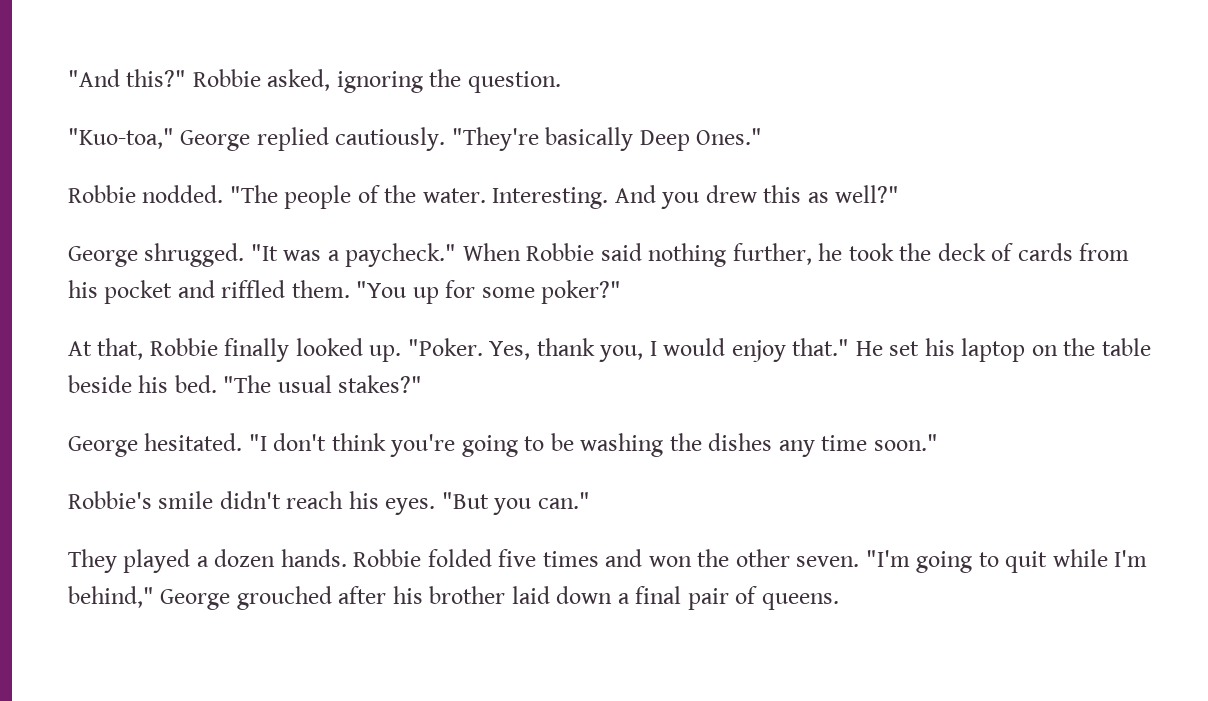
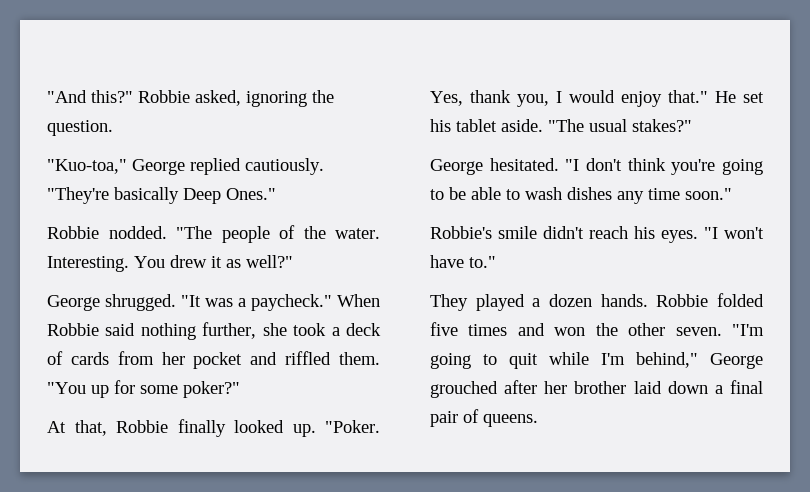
[614,185,802,209] And you drew this -> [134,255,222,268] You drew it
[818,243,932,261] he took the -> [262,323,340,336] she took a
[68,280,98,298] his -> [161,352,185,365] her
[961,338,1151,362] [68,375,217,393] laptop on the table beside his bed. -> [456,119,543,132] tablet aside.
[580,433,702,457] washing the -> [471,187,562,200] able to wash
[441,492,590,515] "But you can." -> [704,227,764,239] [430,255,496,268] "I won't have to."
[392,586,423,604] his -> [544,381,568,394] her

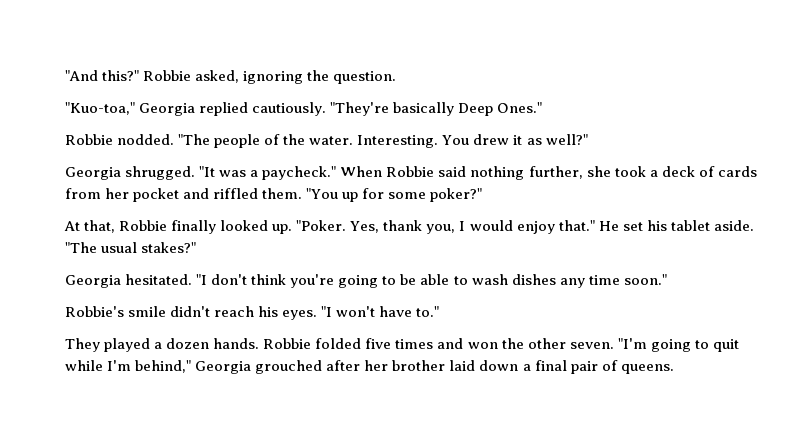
[132,159,185,175] George -> [139,103,196,116] Georgia
[47,295,100,311] George -> [65,167,121,180] Georgia
[430,159,483,175] George -> [65,275,121,288] Georgia
[710,353,763,369] George -> [195,361,252,374] Georgia

